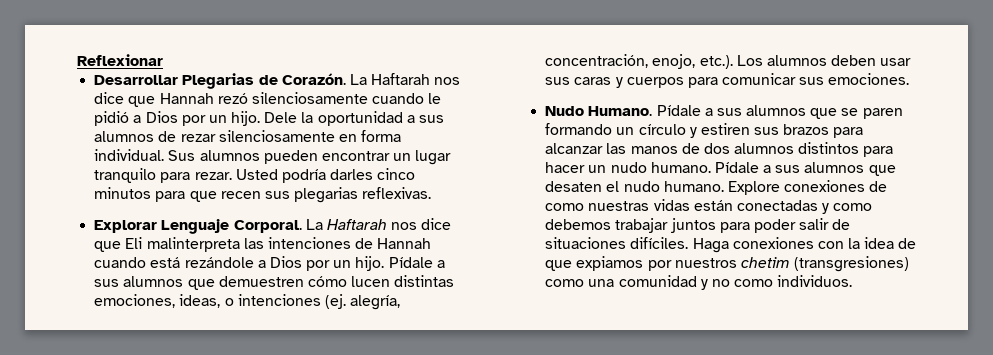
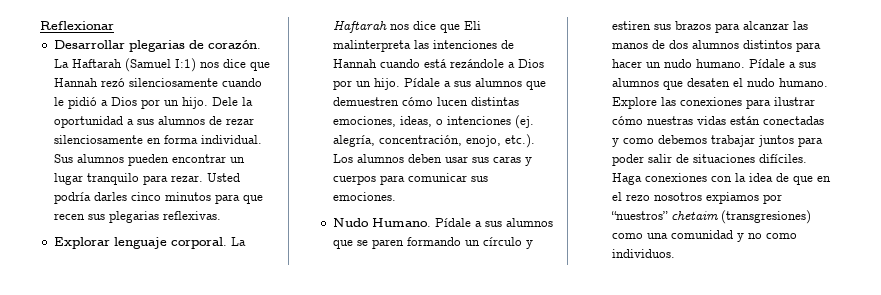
[182,73,431,89] Plegarias de Corazón. La Haftarah -> [129,40,262,52] [54,58,197,72] plegarias de corazón. La Haftarah (Samuel I:1)
[161,219,302,234] Lenguaje Corporal. -> [114,237,228,249] lenguaje corporal.
[784,180,888,192] [545,203,585,211] conexiones de como -> [661,97,816,109] [612,116,644,125] las conexiones para ilustrar cómo
[576,256,790,271] expiamos por nuestros chetim -> [817,176,832,182] [612,192,783,204] [611,211,719,220] en el rezo nosotros expiamos por “nuestros” chetaim

